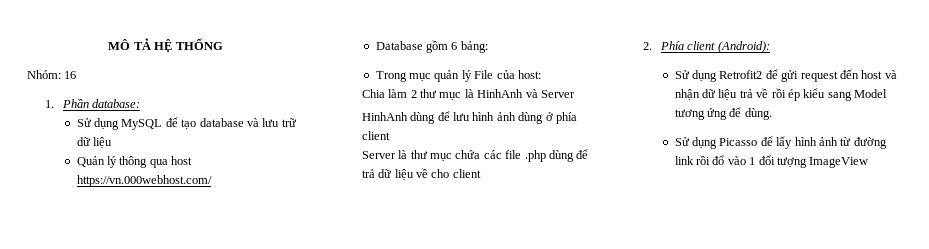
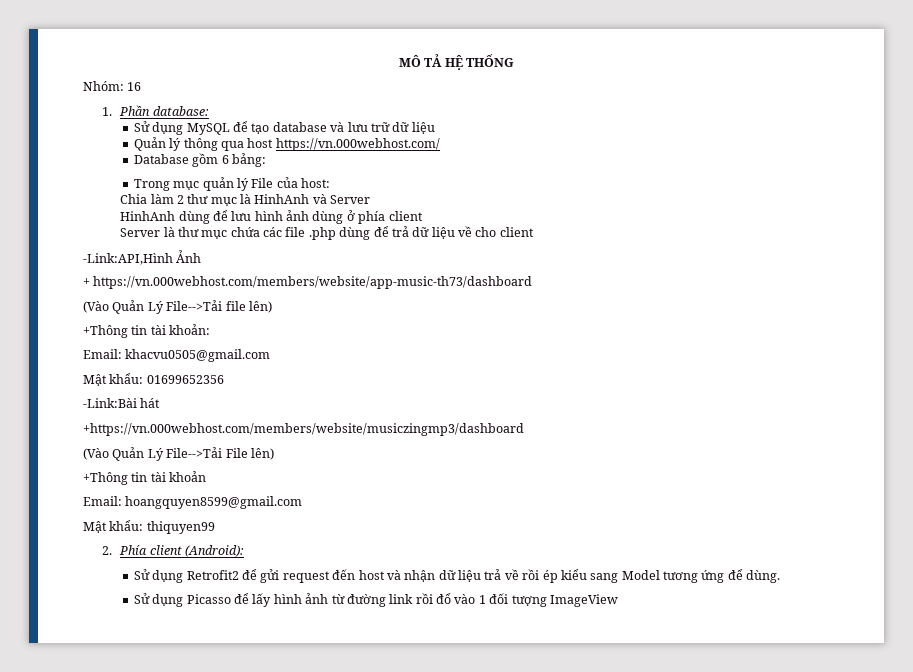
(481, 173) none -> [83,250,202,265] [83,276,533,289] [83,300,272,314] [83,324,211,338] [83,349,271,362] [83,373,224,386] [83,398,161,408] [83,423,524,436] [83,447,274,461] [83,471,207,485] [83,496,303,509] [83,520,215,534] // -Link:API,Hình Ảnh // + https://vn.000webhost.com/members/website/app-music-th73/dashboard // (Vào Quản Lý File-->Tải file lên) // +Thông tin tài khoản: // Email: khacvu0505@gmail.com // Mật khẩu: 01699652356 // -Link:Bài hát // +https://vn.000webhost.com/members/website/musiczingmp3/dashboard // (Vào Quản Lý File-->Tải File lên) // +Thông tin tài khoản // Email: hoangquyen8599@gmail.com // Mật khẩu: thiquyen99

